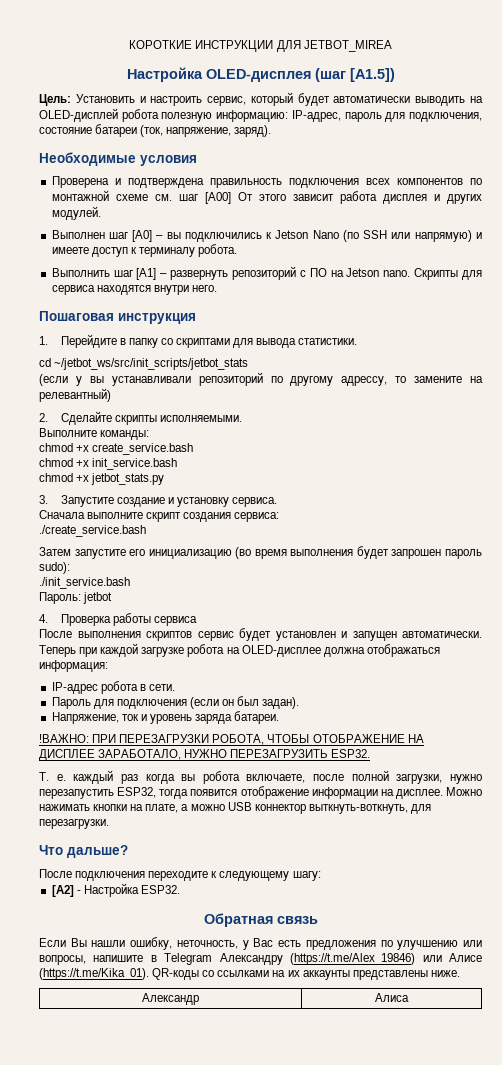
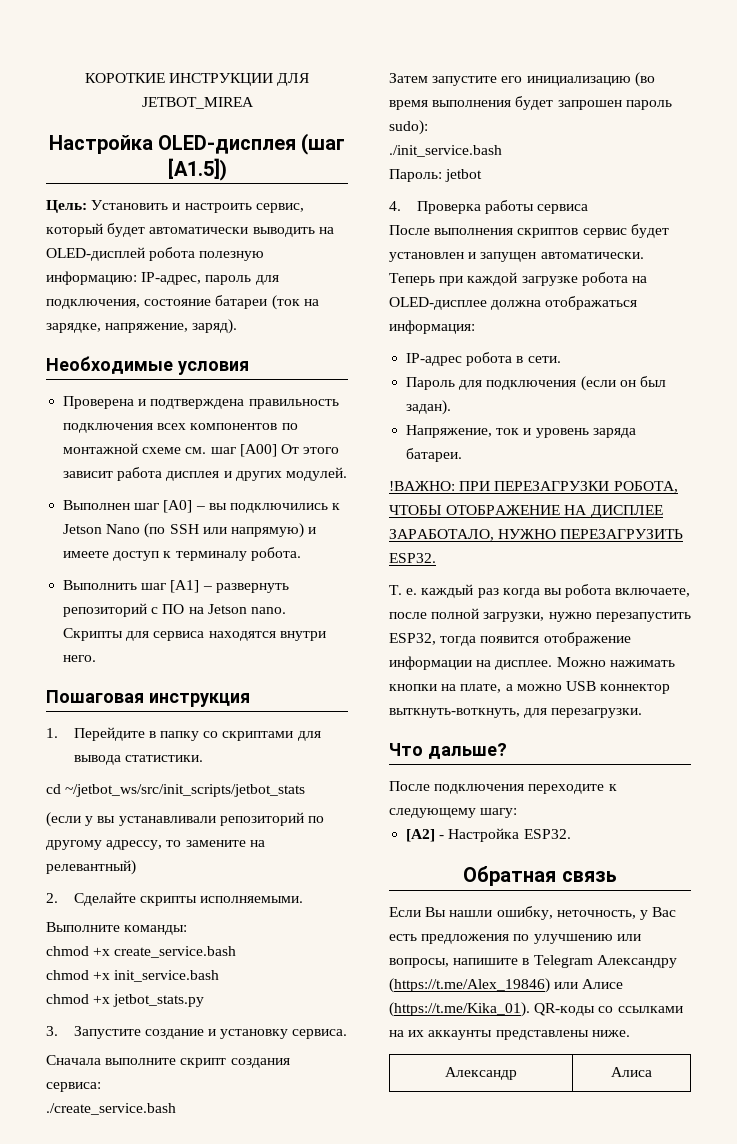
[140,125,164,137] (ток, -> [271,295,319,310] [46,323,101,333] (ток на зарядке,

